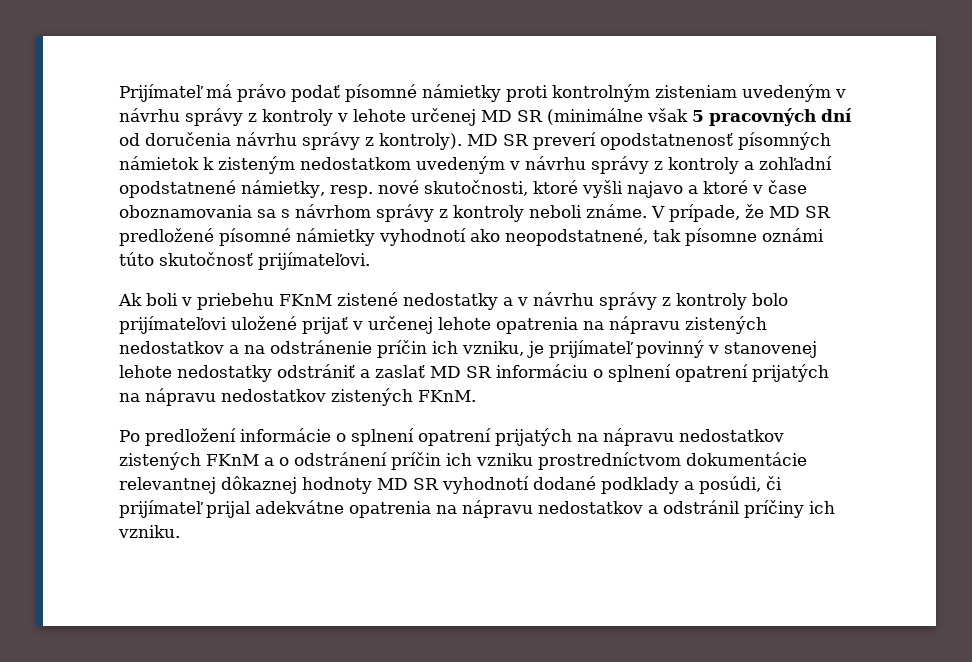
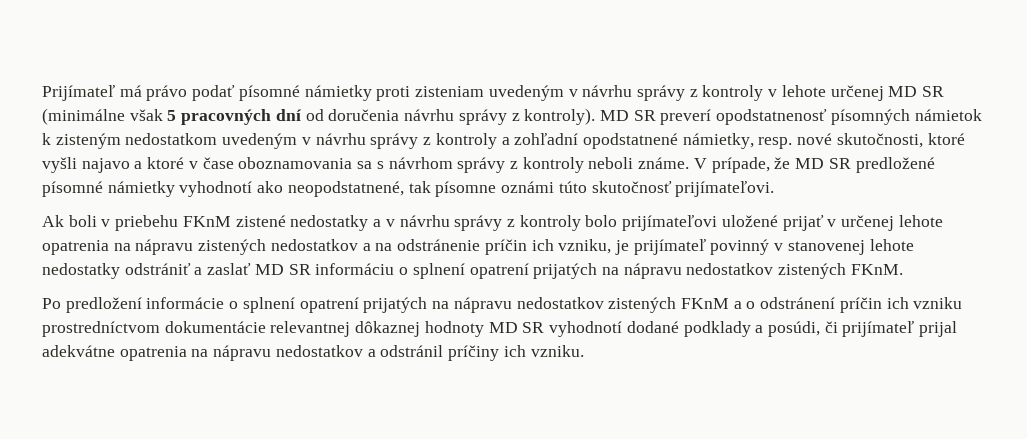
[552,84,650,102] kontrolným -> (411, 93) none

